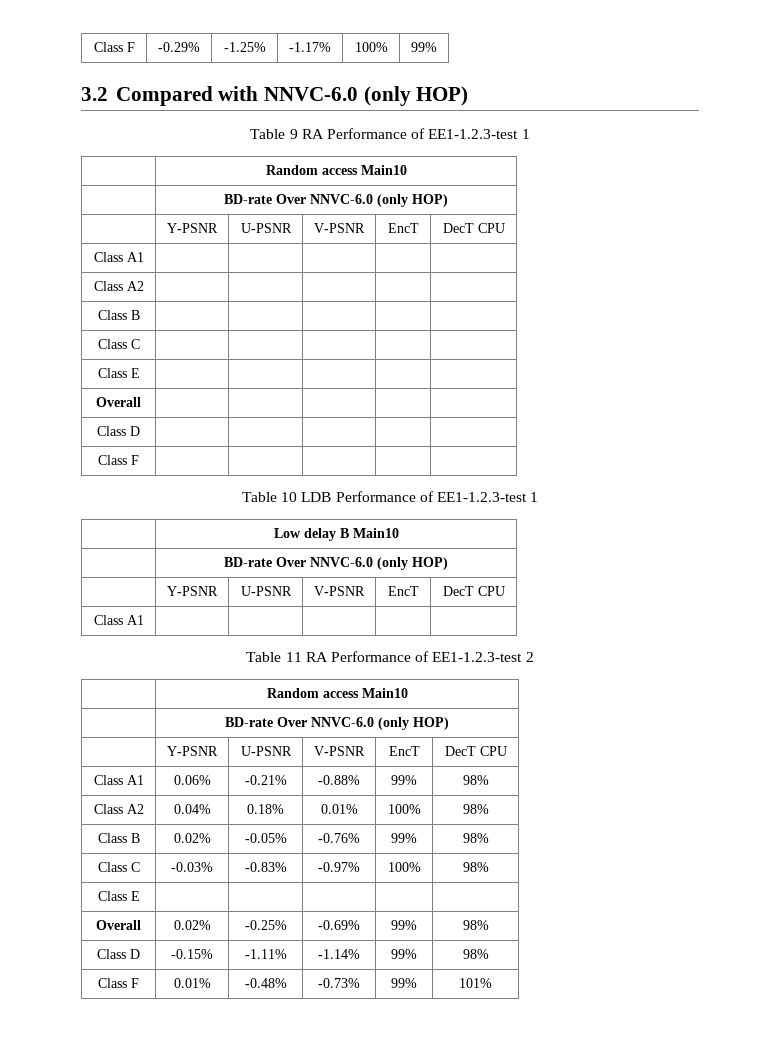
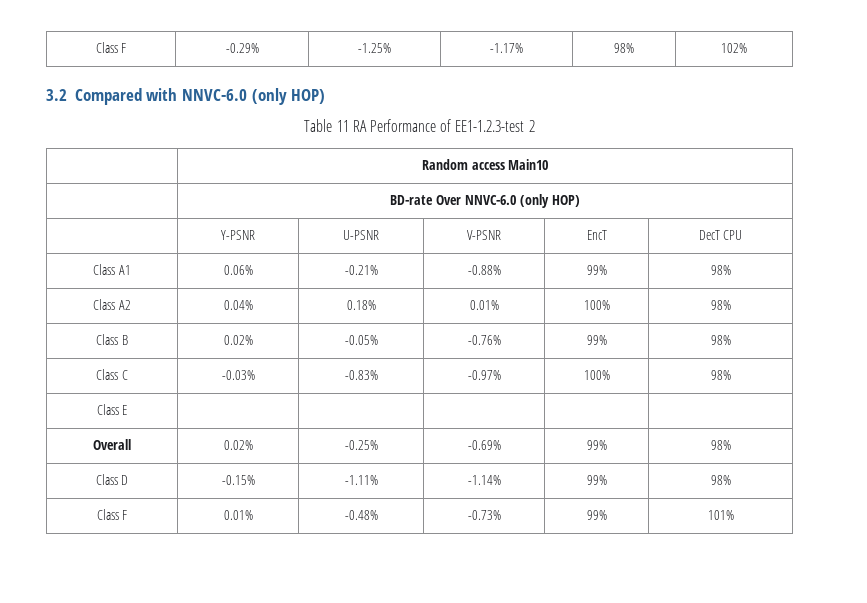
[354,42,388,52] [411,42,437,52] 100% | 99% -> [614,43,634,53] [721,43,747,53] 98% | 102%
[250,128,530,139] [265,165,407,175] [224,194,448,207] [167,223,218,233] [240,223,292,233] [314,223,365,233] [387,223,419,233] [442,223,505,233] [93,252,144,262] [93,281,144,291] [97,310,140,320] [97,339,140,349] [97,368,140,378] [96,397,141,407] [97,426,140,436] [98,455,139,465] [241,491,539,502] [273,528,399,541] [224,557,448,570] [167,586,218,596] [240,586,292,596] [314,586,365,596] [387,586,419,596] [442,586,505,596] [93,615,144,625] // Table 9 RA Performance of EE1-1.2.3-test 1 // | Random access Main10 // | BD-rate Over NNVC-6.0 (only HOP) // | Y-PSNR | U-PSNR | V-PSNR | EncT | DecT CPU // Class A1 | | | | | // Class A2 | | | | | // Class B | | | | | // Class C | | | | | // Class E | | | | | // Overall | | | | | // Class D | | | | | // Class F | | | | | // Table 10 LDB Performance of EE1-1.2.3-test 1 // | Low delay B Main10 // | BD-rate Over NNVC-6.0 (only HOP) // | Y-PSNR | U-PSNR | V-PSNR | EncT | DecT CPU // Class A1 | | | | | -> (326, 96) none

